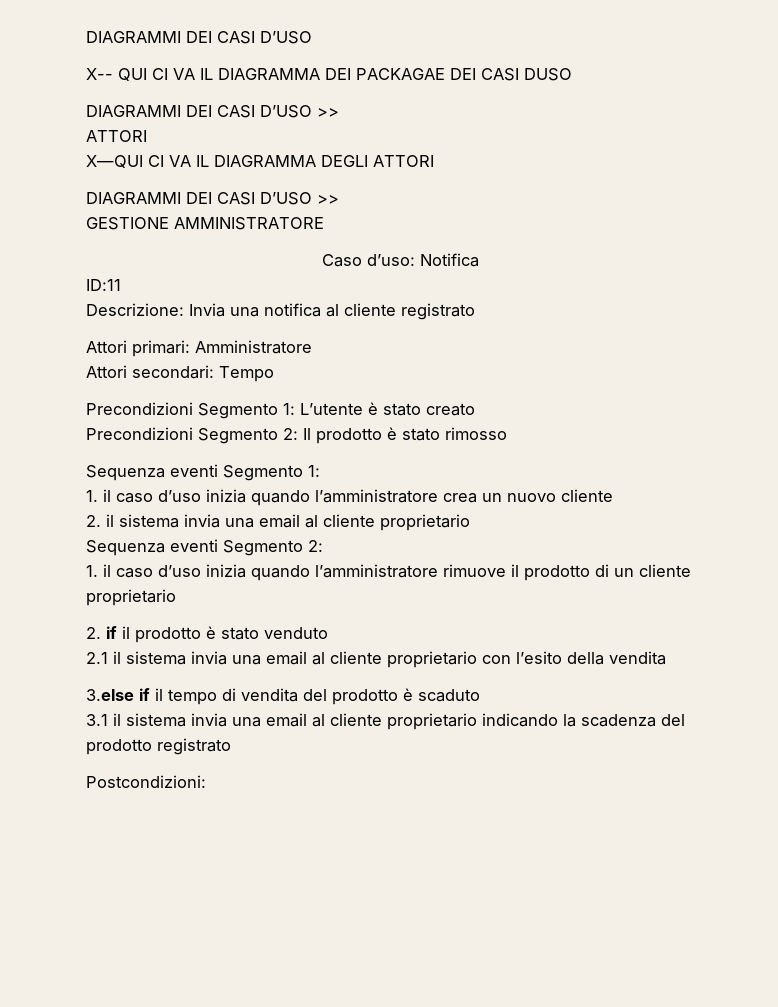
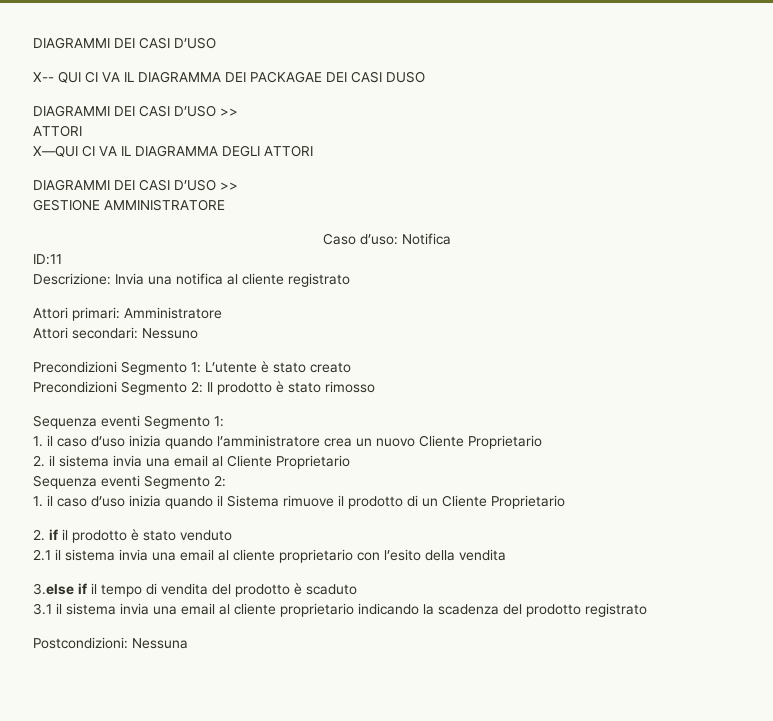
[219,366,274,382] Tempo -> [142,328,198,339] Nessuno
[561,489,613,502] cliente -> [419,435,542,449] Cliente Proprietario
[323,514,470,531] cliente proprietario -> [227,455,350,469] Cliente Proprietario
[315,564,438,578] l’amministratore -> [217,495,279,507] il Sistema
[639,564,691,577] [86,589,176,606] cliente proprietario -> [442,495,565,509] Cliente Proprietario
(206, 781) none -> [132,638,188,649] Nessuna

